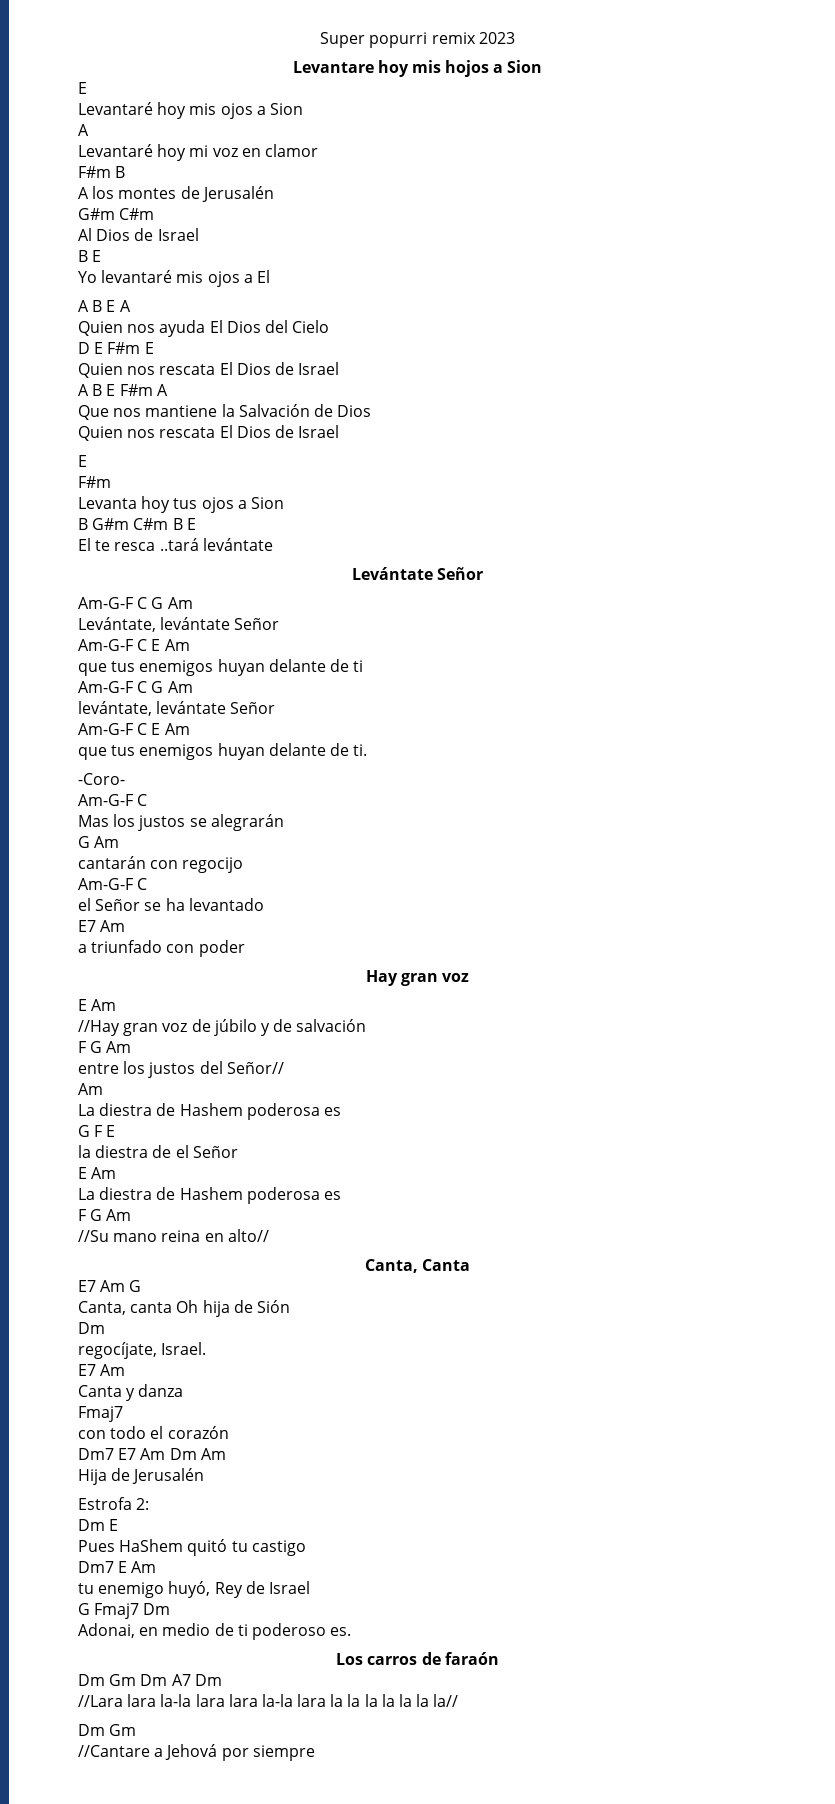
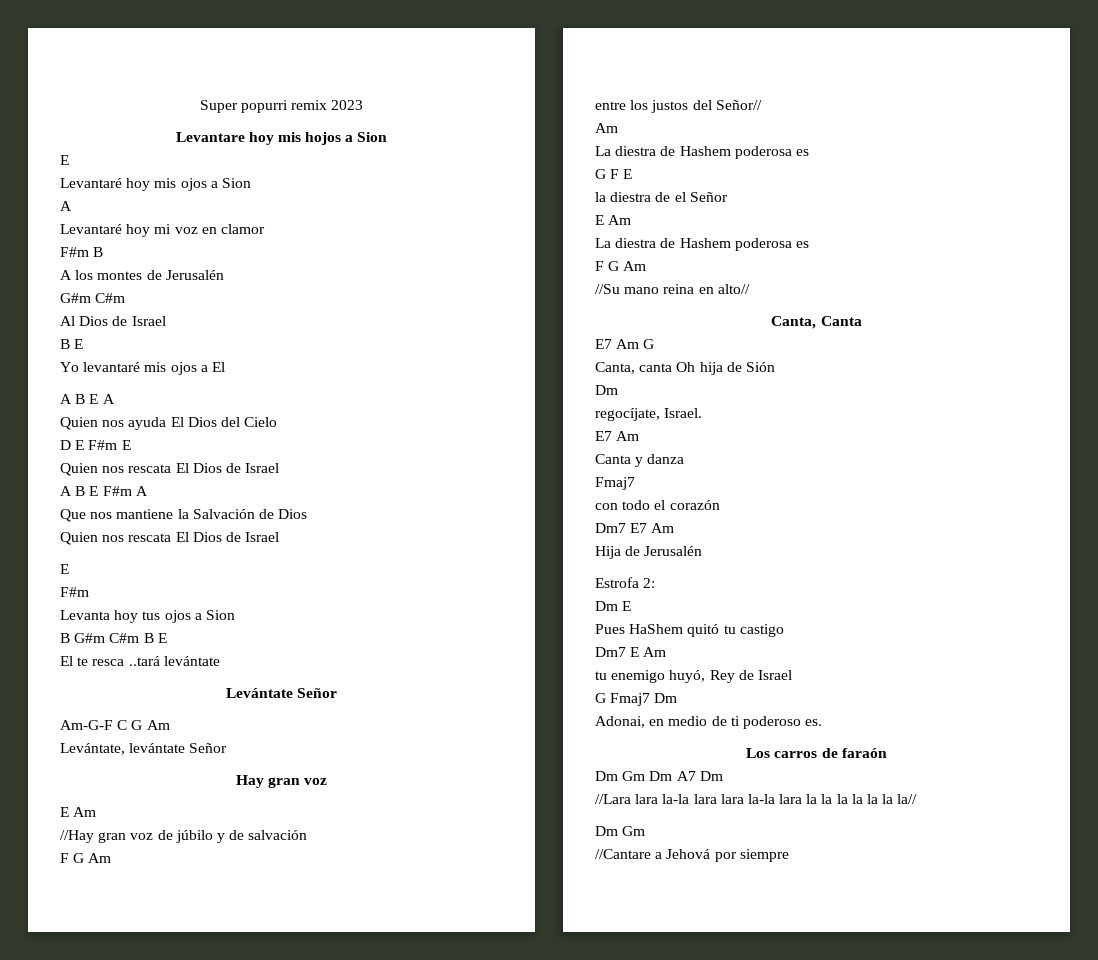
[78,639,190,651] [78,659,364,676] [78,681,193,693] [78,701,276,716] [78,723,190,735] [78,743,368,760] [78,773,125,785] [78,794,148,806] [78,814,284,831] [78,836,120,848] [78,856,244,873] [78,878,148,890] [78,898,264,911] [78,920,126,932] [78,940,245,957] // Am-G-F C E Am // que tus enemigos huyan delante de ti // Am-G-F C G Am // levántate, levántate Señor // Am-G-F C E Am // que tus enemigos huyan delante de ti. // -Coro- // Am-G-F C // Mas los justos se alegrarán // G Am // cantarán con regocijo // Am-G-F C // el Señor se ha levantado // E7 Am // a triunfado con poder -> (228, 748) none
[169,1448,226,1460] Dm Am -> (675, 528) none

